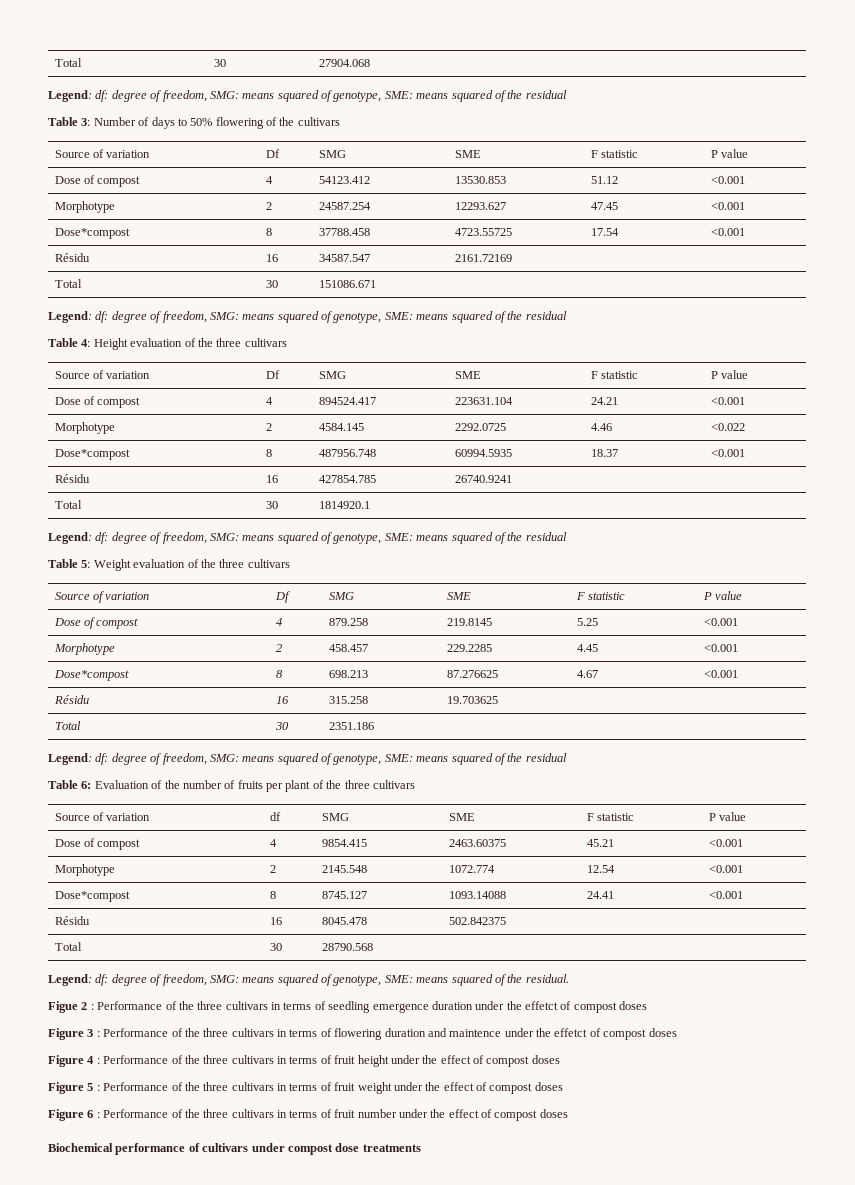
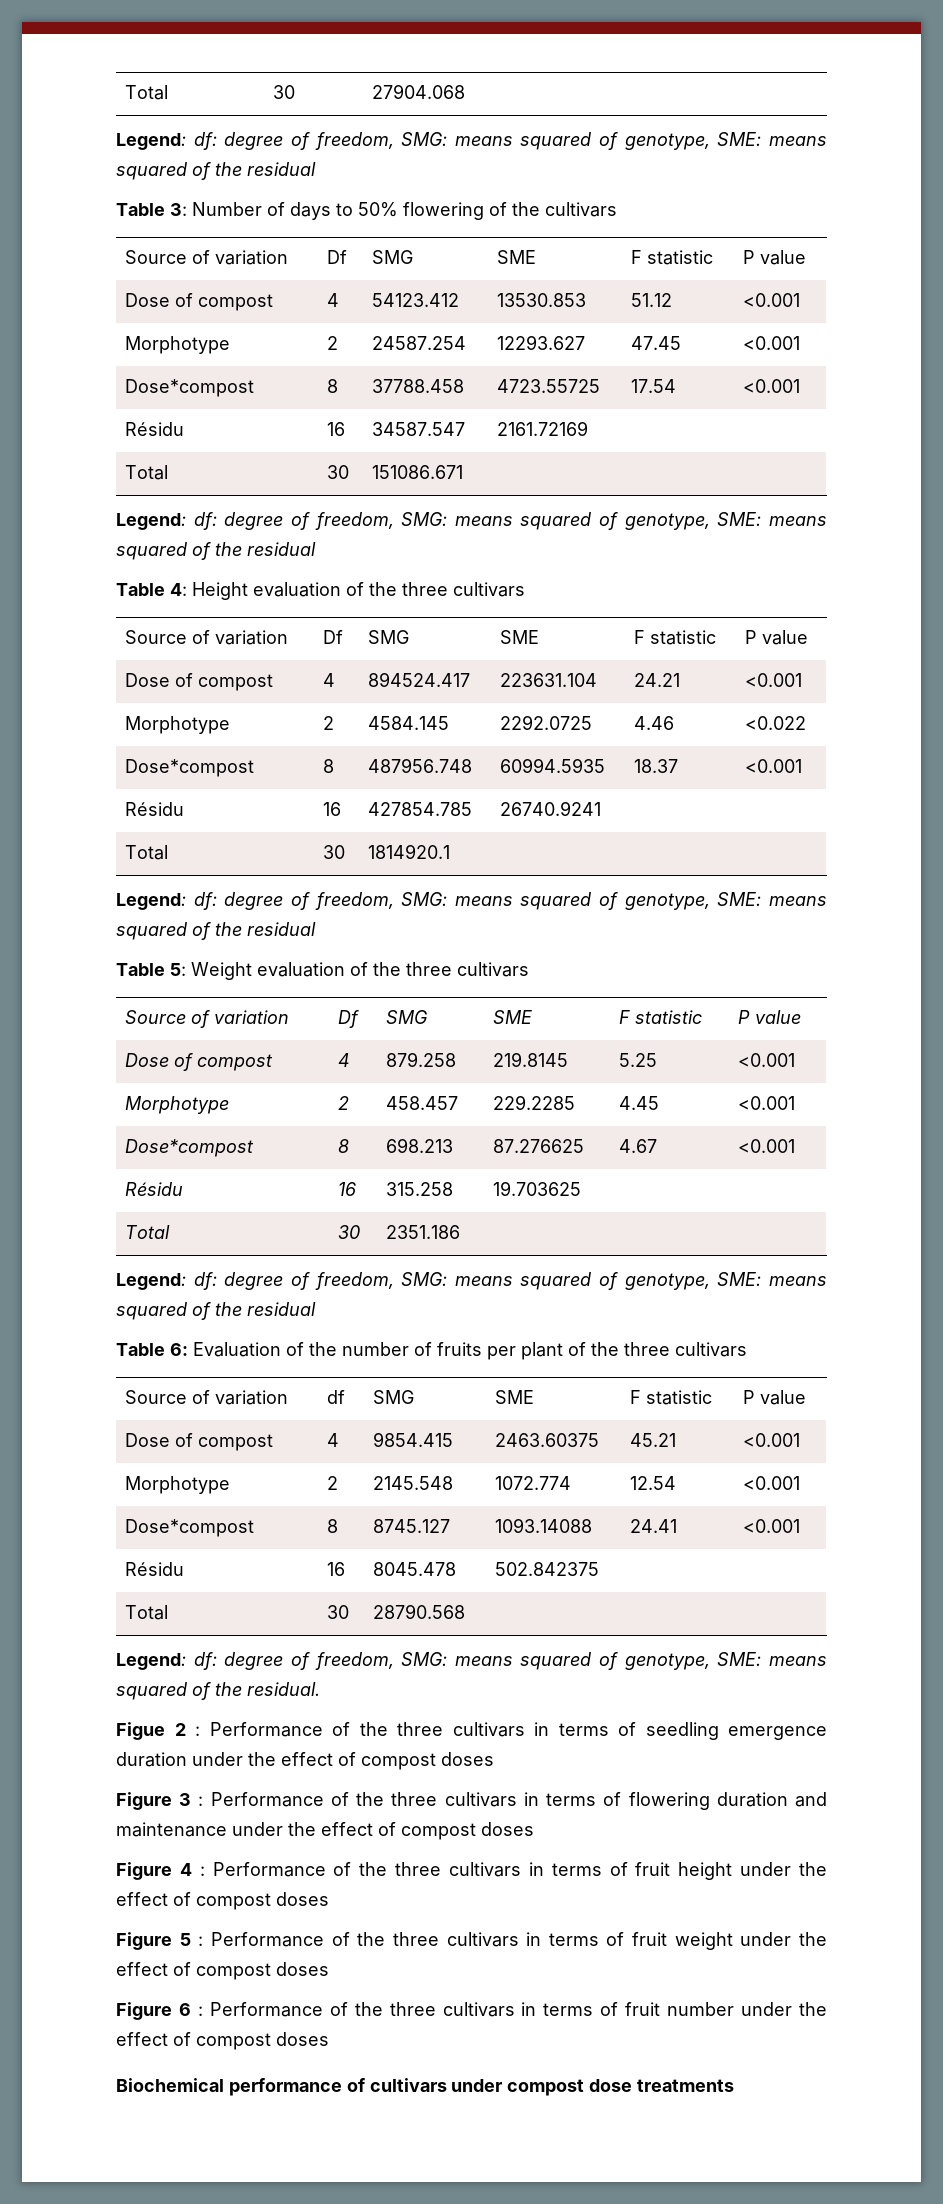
[525,1001,558,1010] effetct -> [281,1752,333,1766] effect
[449,1028,588,1037] maintence under the effetct -> [116,1822,373,1837] maintenance under the effect

